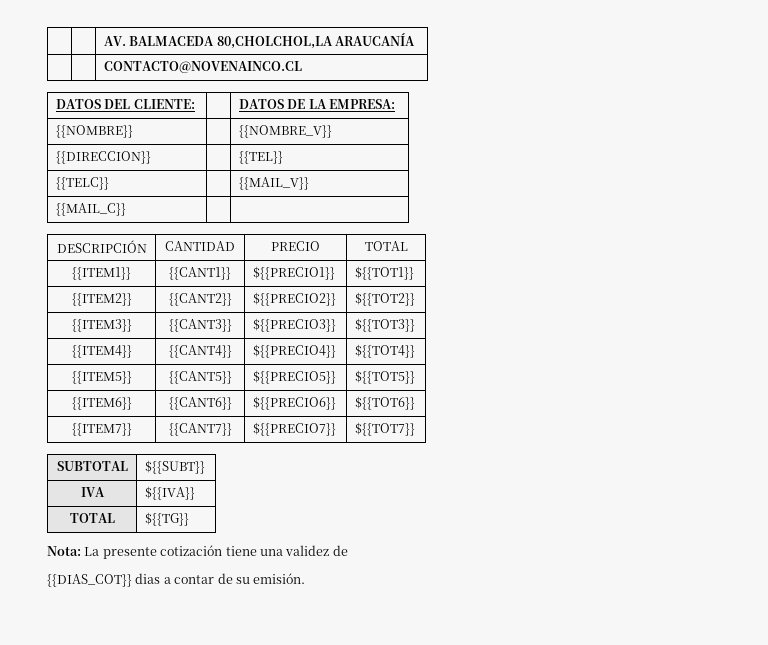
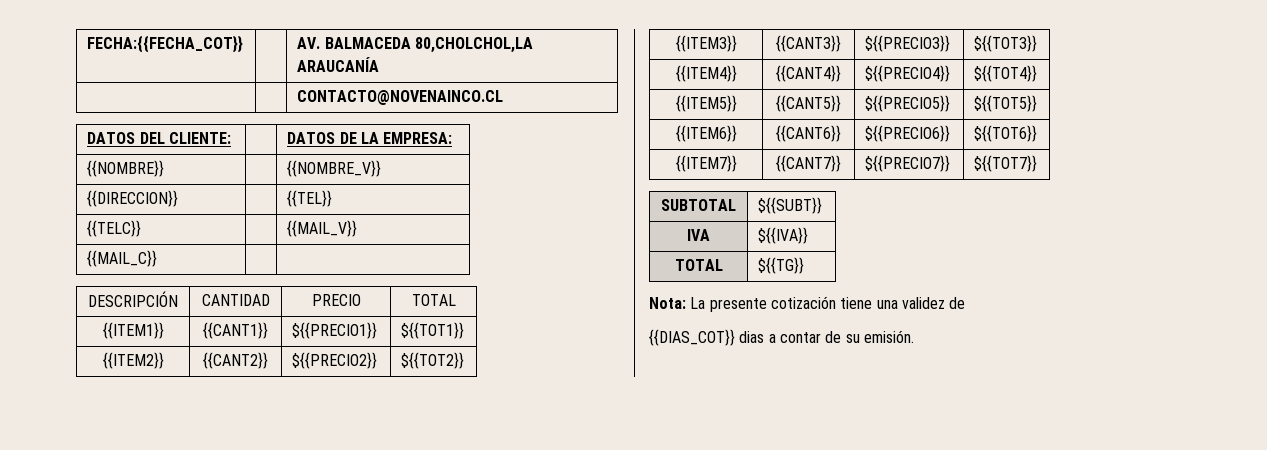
(103, 41) none -> [87,35,244,53] FECHA:{{FECHA_COT}}

